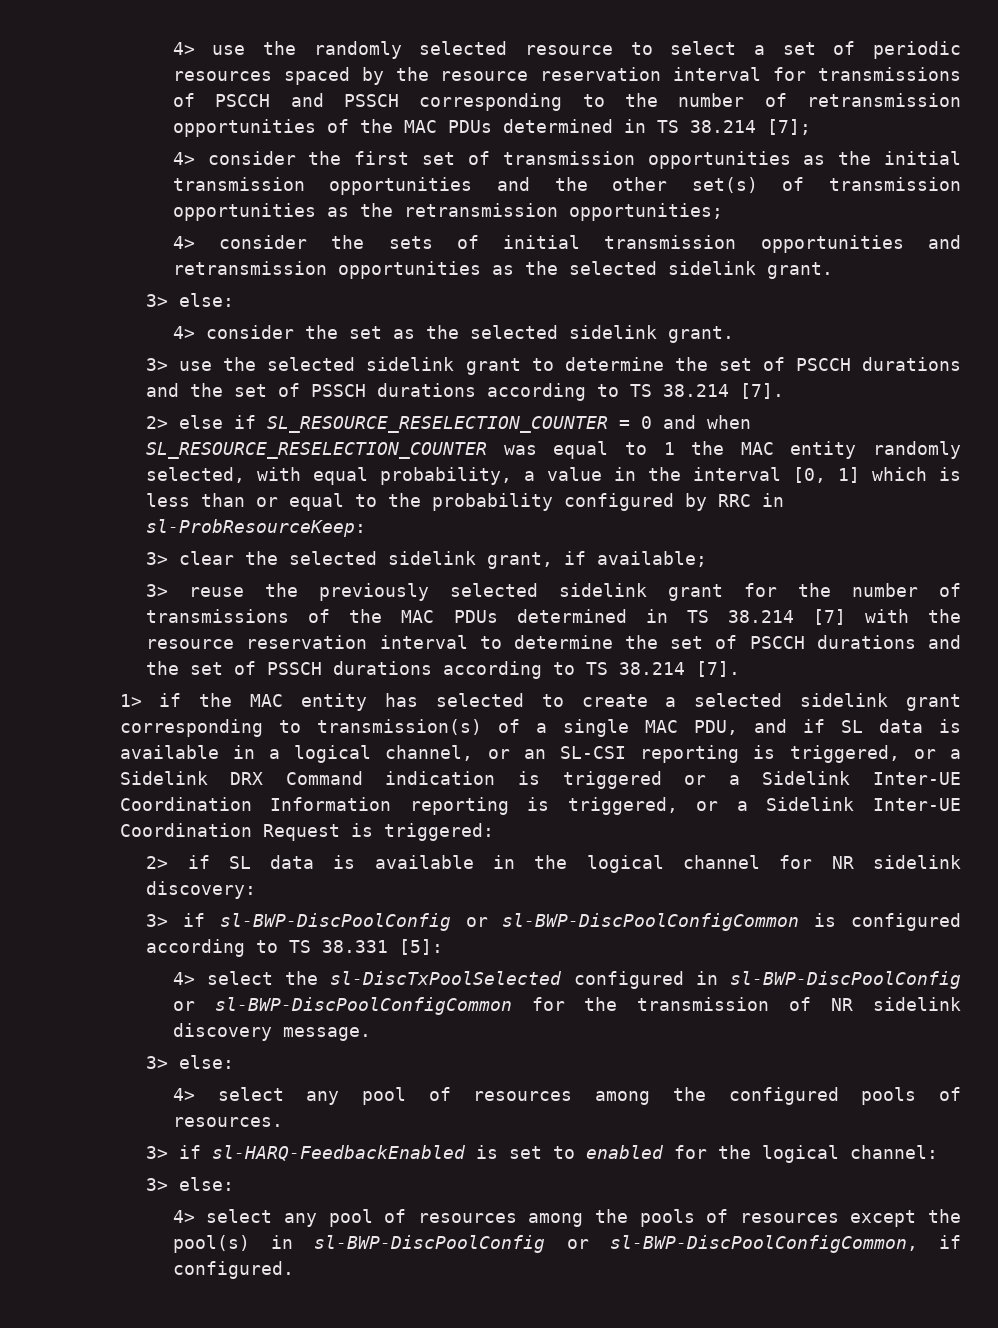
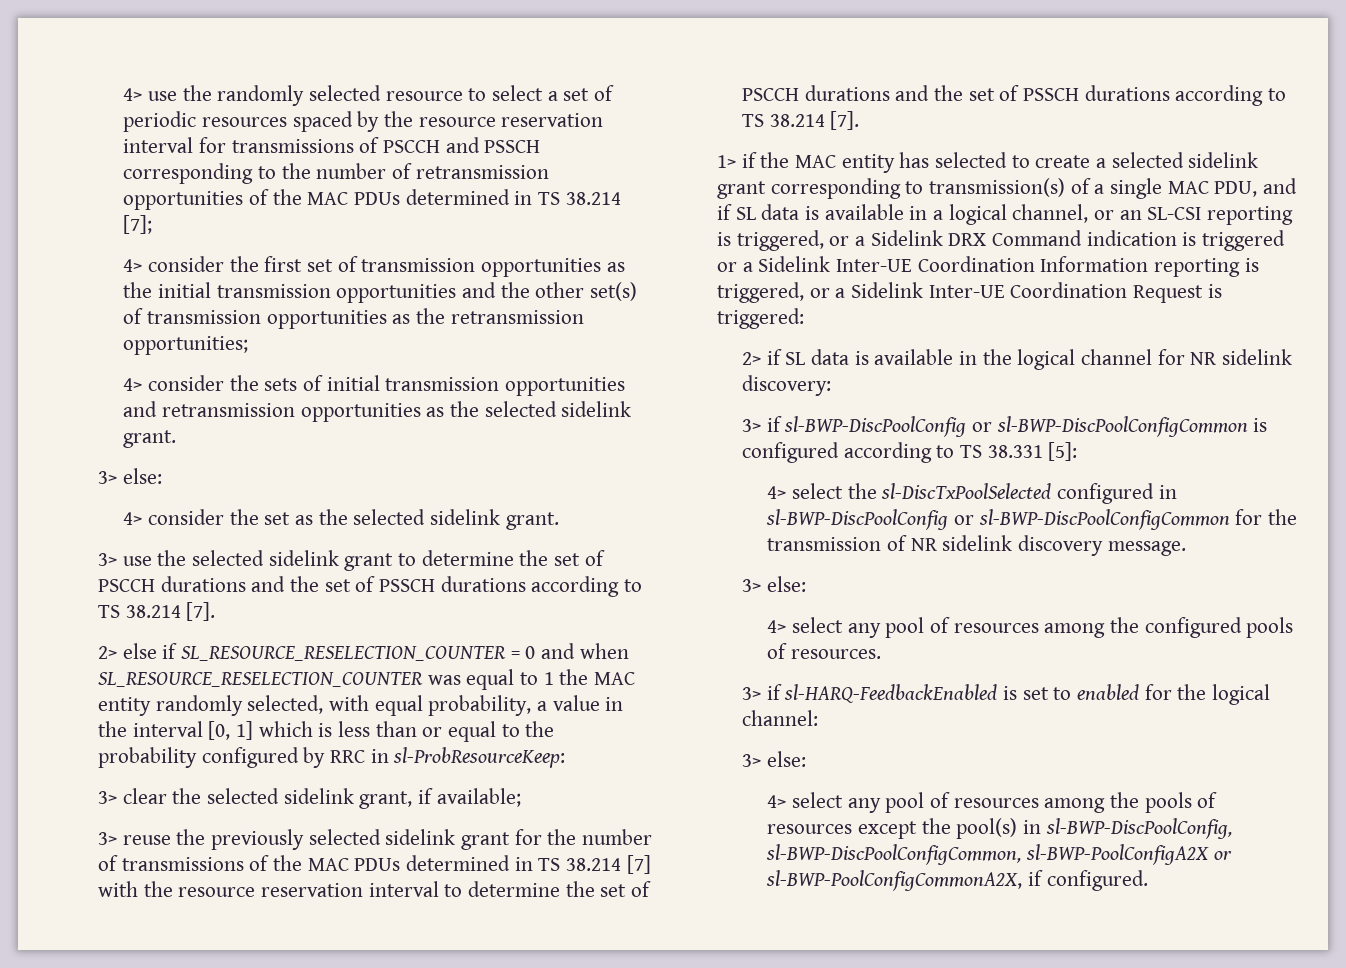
[314,1235,918,1253] sl-BWP-DiscPoolConfig or sl-BWP-DiscPoolConfigCommon, -> [1045,818,1232,839] [766,844,1232,865] [766,870,1023,891] sl-BWP-DiscPoolConfig, sl-BWP-DiscPoolConfigCommon, sl-BWP-PoolConfigA2X or sl-BWP-PoolConfigCommonA2X,

